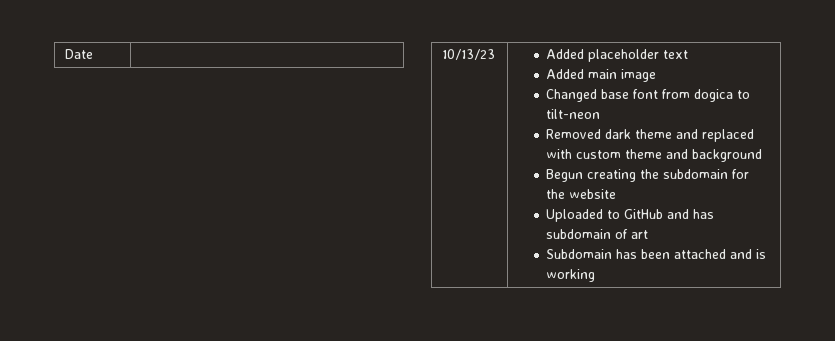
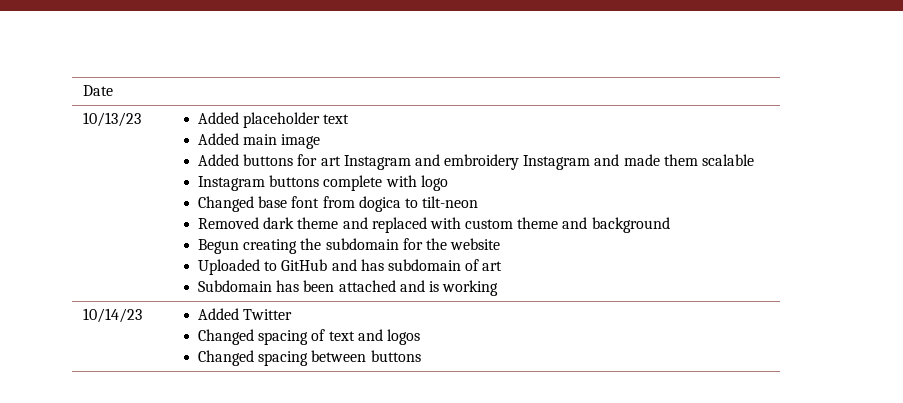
(657, 75) none -> [197,154,755,170] [197,175,448,191] // Added buttons for art Instagram and embroidery Instagram and made them scalable // Instagram buttons complete with logo
(596, 275) none -> [82,308,142,323] [197,308,293,320] [197,329,420,345] [197,350,421,366] // 10/14/23 | Added Twitter // Changed spacing of text and logos // Changed spacing between buttons

